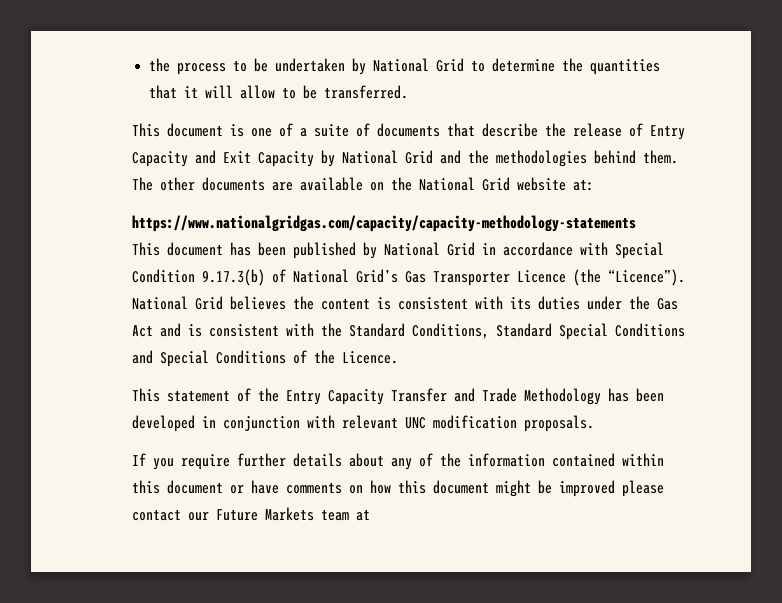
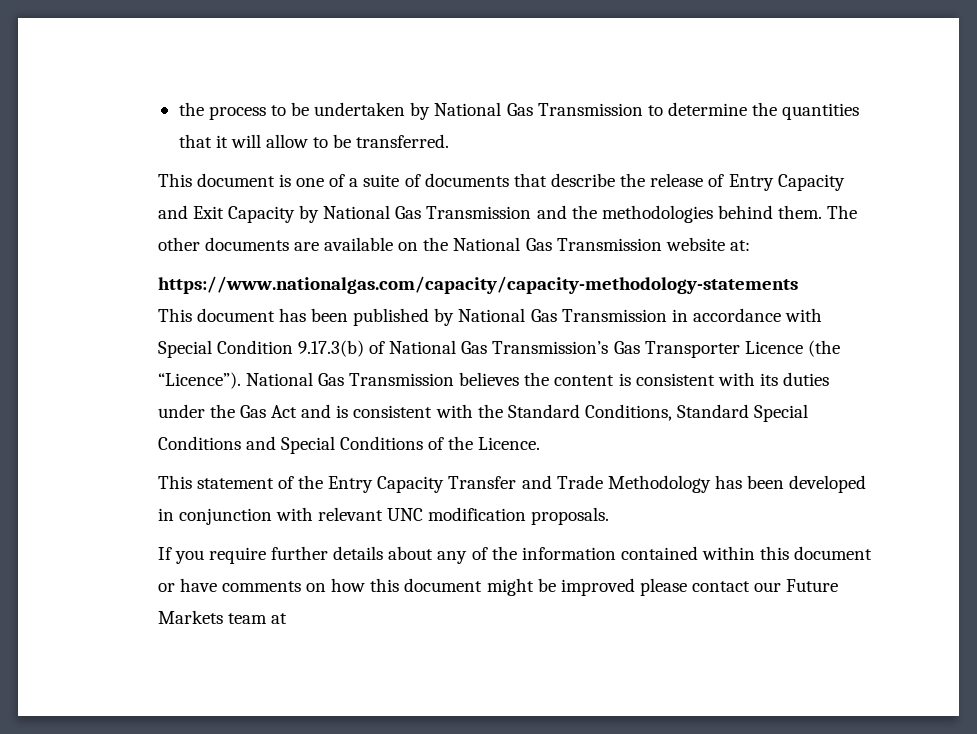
[435,58,464,72] Grid -> [506,103,643,116] Gas Transmission
[404,150,433,164] Grid -> [395,206,532,219] Gas Transmission
[481,177,510,191] Grid -> [525,238,662,251] Gas Transmission
[131,215,636,232] https://www.nationalgridgas.com/capacity/capacity-methodology-statements -> [157,276,798,294] https://www.nationalgas.com/capacity/capacity-methodology-statements
[446,242,475,256] Grid -> [530,309,667,322] Gas Transmission
[355,269,398,283] Grid’s -> [461,341,609,354] Gas Transmission’s
[194,296,223,310] Grid -> [317,373,455,386] Gas Transmission

